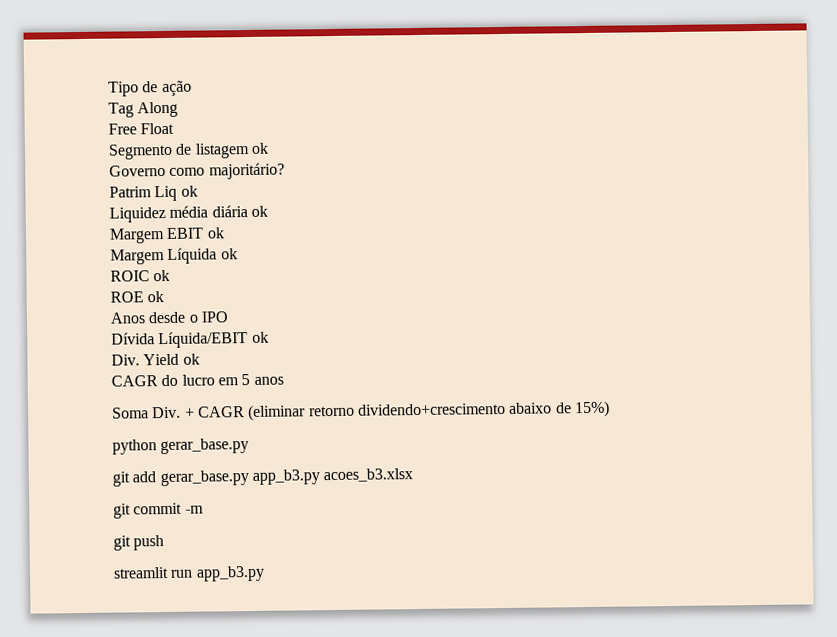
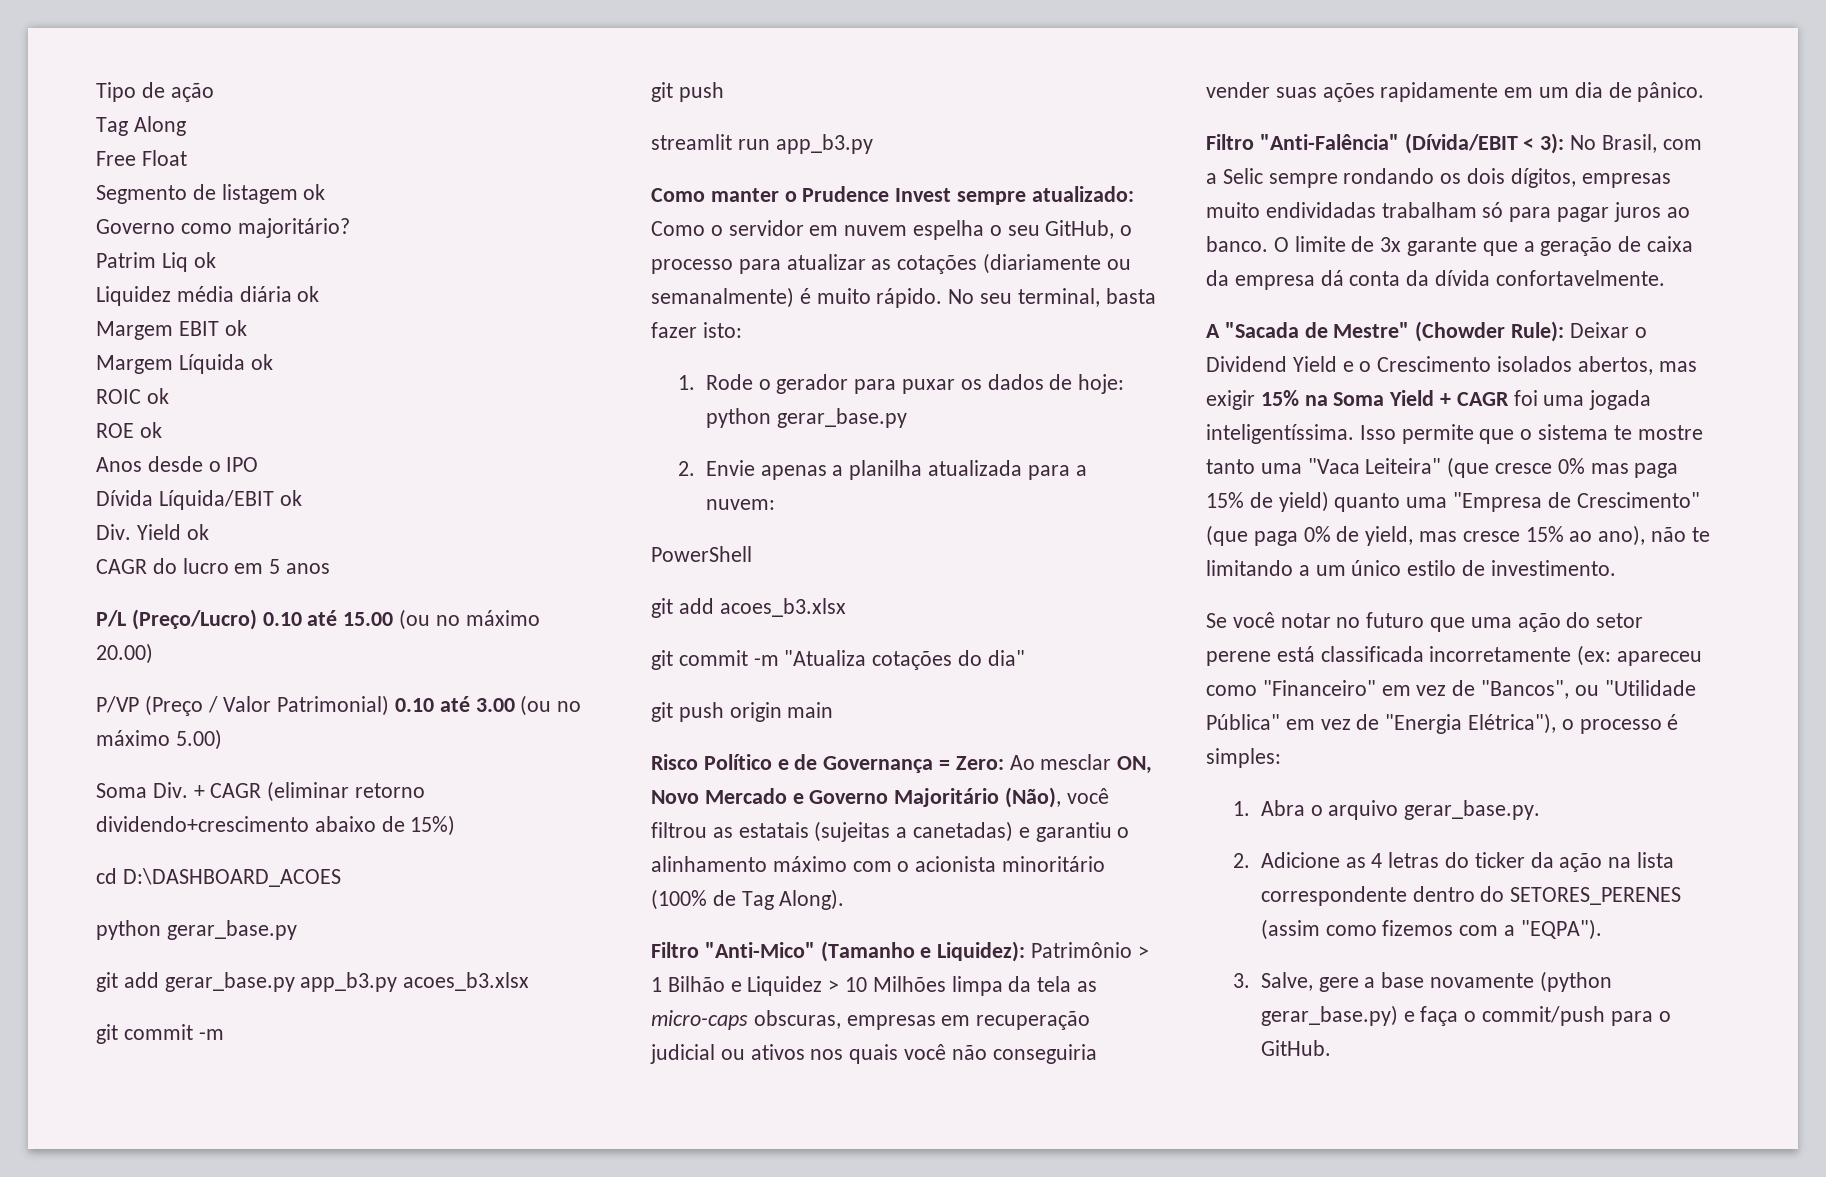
(284, 380) none -> [96,609,540,630] [96,643,153,664] [96,695,582,716] [96,729,222,750] // P/L (Preço/Lucro) 0.10 até 15.00 (ou no máximo 20.00) // P/VP (Preço / Valor Patrimonial) 0.10 até 3.00 (ou no máximo 5.00)
(610, 409) none -> [96,868,341,887] // cd D:\DASHBOARD_ACOES
(265, 573) none -> [651,186,1134,205] [651,220,1133,240] [651,253,1131,274] [651,287,1156,308] [651,322,742,338] [677,374,1125,394] [705,408,907,428] [677,460,1087,480] [705,499,775,510] [651,546,752,562] [651,598,846,618] [651,650,1025,670] [651,702,834,722] [651,754,1153,774] [651,787,1109,808] [651,821,1130,842] [651,856,1106,872] [651,889,845,910] [651,941,1149,962] [651,976,1098,996] [651,1010,1091,1030] [650,1044,1097,1064] [1206,82,1705,102] [1206,133,1702,154] [1206,168,1671,188] [1206,202,1690,222] [1206,236,1694,256] [1206,270,1665,290] [1206,321,1647,342] [1206,356,1697,375] [1206,390,1652,410] [1206,424,1703,444] [1206,457,1679,478] [1206,491,1700,512] [1206,525,1710,546] [1206,560,1616,576] [1206,612,1644,632] [1206,645,1703,666] [1206,680,1696,699] [1206,713,1679,734] [1206,748,1281,768] [1232,800,1541,820] [1232,852,1674,872] [1260,886,1682,906] [1260,919,1602,940] [1232,971,1612,992] [1260,1005,1671,1026] [1260,1040,1331,1056] // Como manter o Prudence Invest sempre atualizado: Como o servidor em nuvem espelha o seu GitHub, o processo para atualizar as cotações (diariamente ou semanalmente) é muito rápido. No seu terminal, basta fazer isto: // 1. Rode o gerador para puxar os dados de hoje: python gerar_base.py // 2. Envie apenas a planilha atualizada para a nuvem: // PowerShell // git add acoes_b3.xlsx // git commit -m "Atualiza cotações do dia" // git push origin main // Risco Político e de Governança = Zero: Ao mesclar ON, Novo Mercado e Governo Majoritário (Não), você filtrou as estatais (sujeitas a canetadas) e garantiu o alinhamento máximo com o acionista minoritário (100% de Tag Along). // Filtro "Anti-Mico" (Tamanho e Liquidez): Patrimônio > 1 Bilhão e Liquidez > 10 Milhões limpa da tela as micro-caps obscuras, empresas em recuperação judicial ou ativos nos quais você não conseguiria vender suas ações rapidamente em um dia de pânico. // Filtro "Anti-Falência" (Dívida/EBIT < 3): No Brasil, com a Selic sempre rondando os dois dígitos, empresas muito endividadas trabalham só para pagar juros ao banco. O limite de 3x garante que a geração de caixa da empresa dá conta da dívida confortavelmente. // A "Sacada de Mestre" (Chowder Rule): Deixar o Dividend Yield e o Crescimento isolados abertos, mas exigir 15% na Soma Yield + CAGR foi uma jogada inteligentíssima. Isso permite que o sistema te mostre tanto uma "Vaca Leiteira" (que cresce 0% mas paga 15% de yield) quanto uma "Empresa de Crescimento" (que paga 0% de yield, mas cresce 15% ao ano), não te limitando a um único estilo de investimento. // Se você notar no futuro que uma ação do setor perene está classificada incorretamente (ex: apareceu como "Financeiro" em vez de "Bancos", ou "Utilidade Pública" em vez de "Energia Elétrica"), o processo é simples: // 1. Abra o arquivo gerar_base.py. // 2. Adicione as 4 letras do ticker da ação na lista correspondente dentro do SETORES_PERENES (assim como fizemos com a "EQPA"). // 3. Salve, gere a base novamente (python gerar_base.py) e faça o commit/push para o GitHub.

